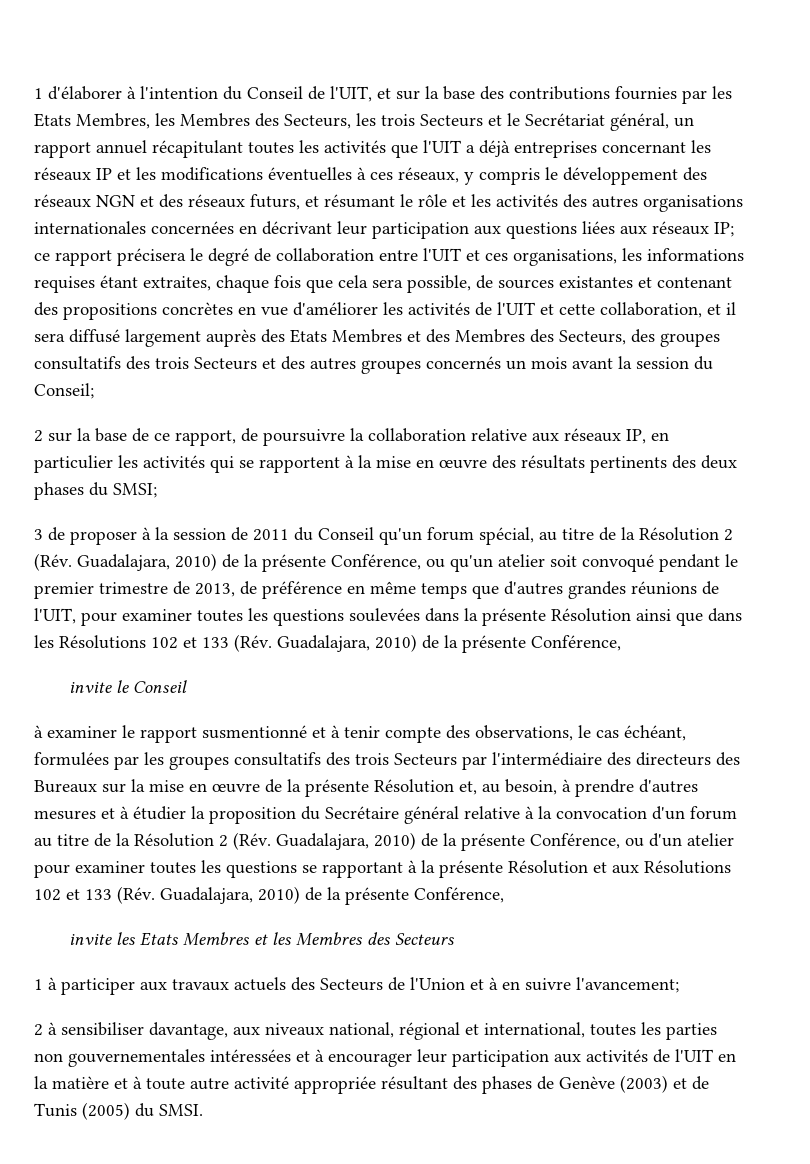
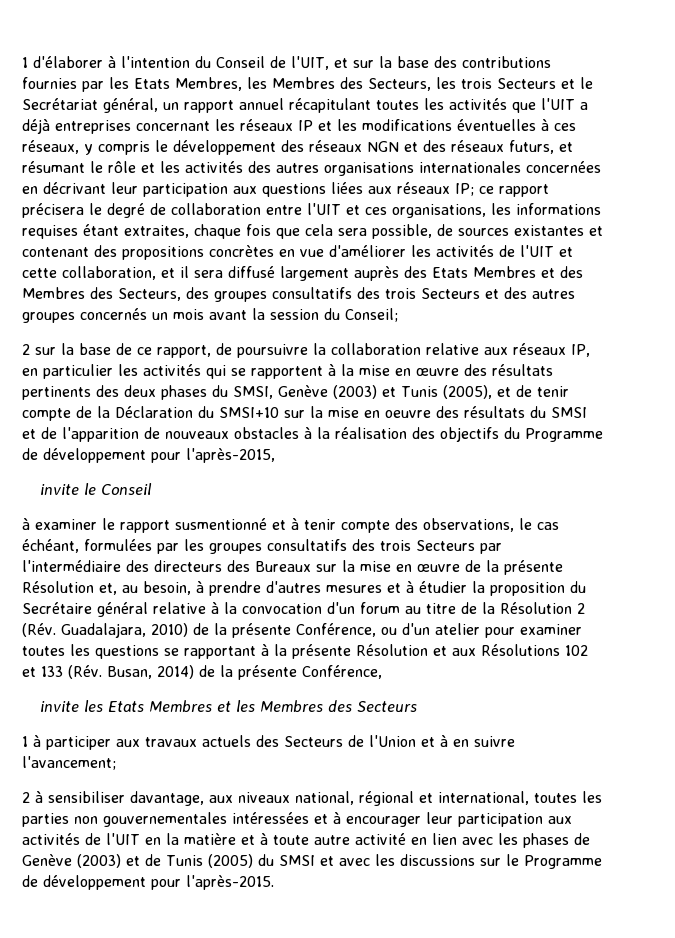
[113,483,157,498] [34,527,733,545] [34,553,738,572] [34,581,719,599] [34,608,742,626] [34,634,621,653] SMSI; // 3 de proposer à la session de 2011 du Conseil qu'un forum spécial, au titre de la Résolution 2 (Rév. Guadalajara, 2010) de la présente Conférence, ou qu'un atelier soit convoqué pendant le premier trimestre de 2013, de préférence en même temps que d'autres grandes réunions de l'UIT, pour examiner toutes les questions soulevées dans la présente Résolution ainsi que dans les Résolutions 102 et 133 (Rév. Guadalajara, 2010) de la présente Conférence, -> [233,385,569,399] [22,406,587,421] [22,427,603,442] [22,448,275,463] SMSI, Genève (2003) et Tunis (2005), et de tenir compte de la Déclaration du SMSI+10 sur la mise en oeuvre des résultats du SMSI et de l'apparition de nouveaux obstacles à la réalisation des objectifs du Programme de développement pour l'après-2015,
[160,886,300,904] Guadalajara, 2010) -> [107,665,194,679] Busan, 2014)
[294,1076,477,1094] appropriée résultant des -> [411,833,518,845] en lien avec les
[159,1104,203,1116] SMSI. -> [278,854,602,869] [22,875,274,890] SMSI et avec les discussions sur le Programme de développement pour l'après-2015.

